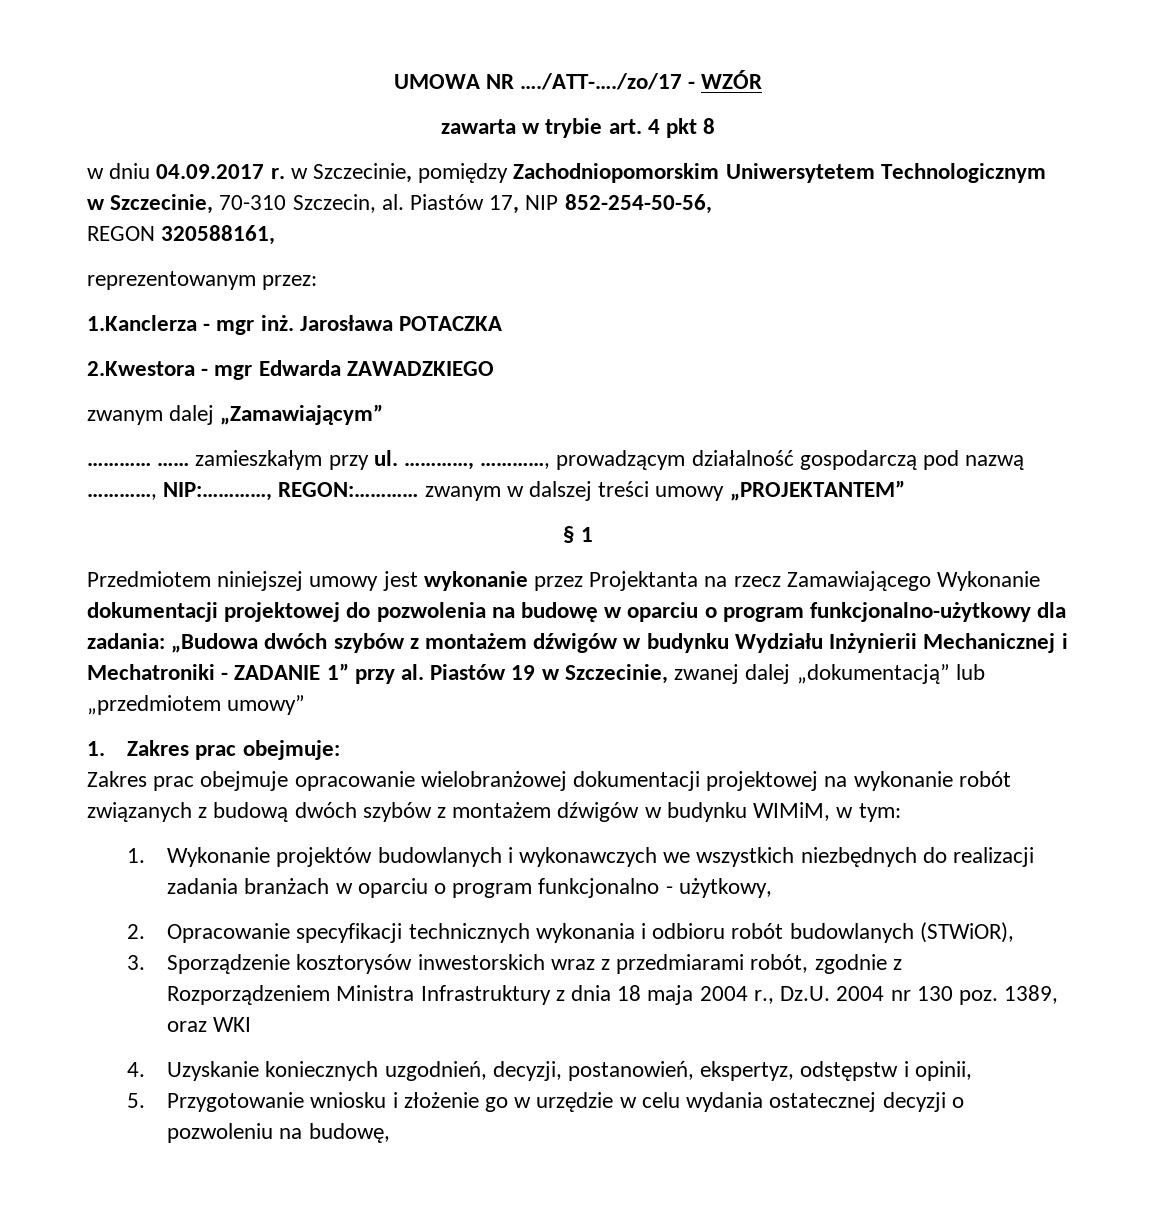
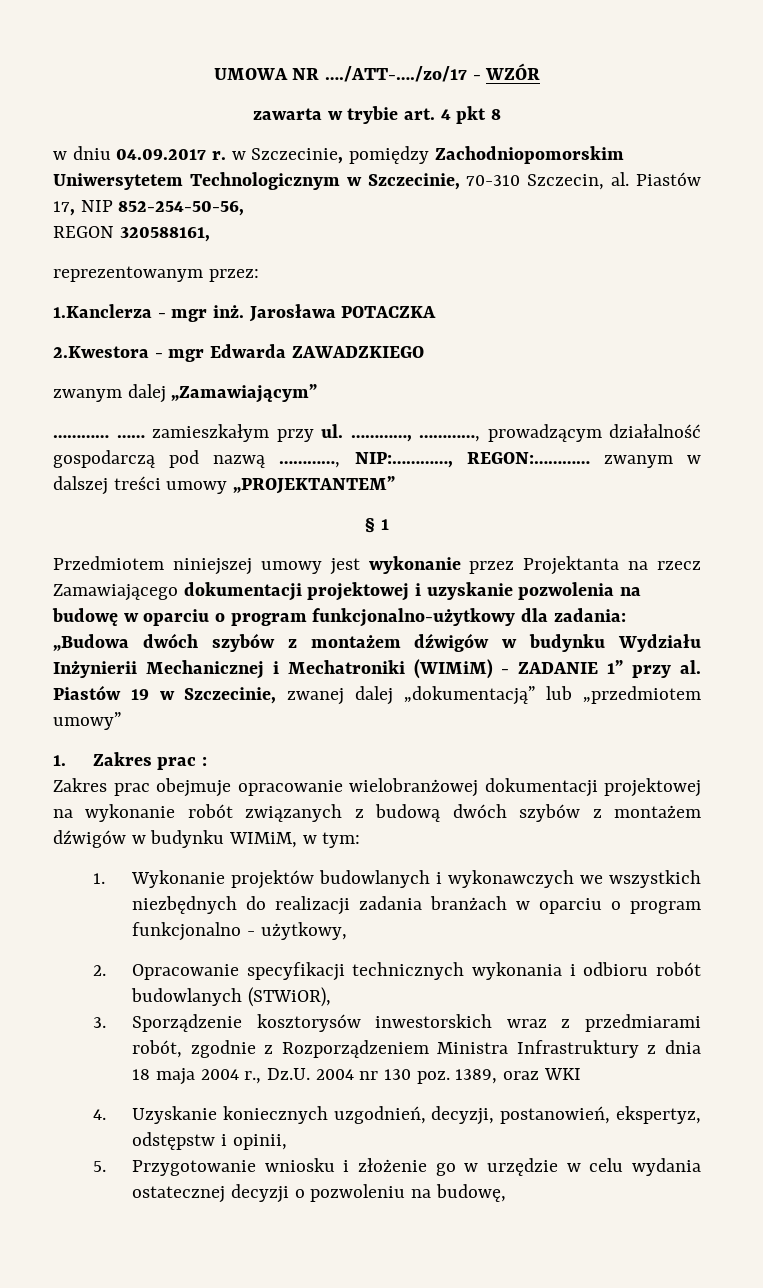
[937,571,1041,591] [87,602,371,622] Wykonanie dokumentacji projektowej do -> [183,582,513,601] dokumentacji projektowej i uzyskanie
(215, 672) none -> [413,659,493,679] (WIMiM)
[242,740,340,760] obejmuje: -> [201,757,207,766] :

